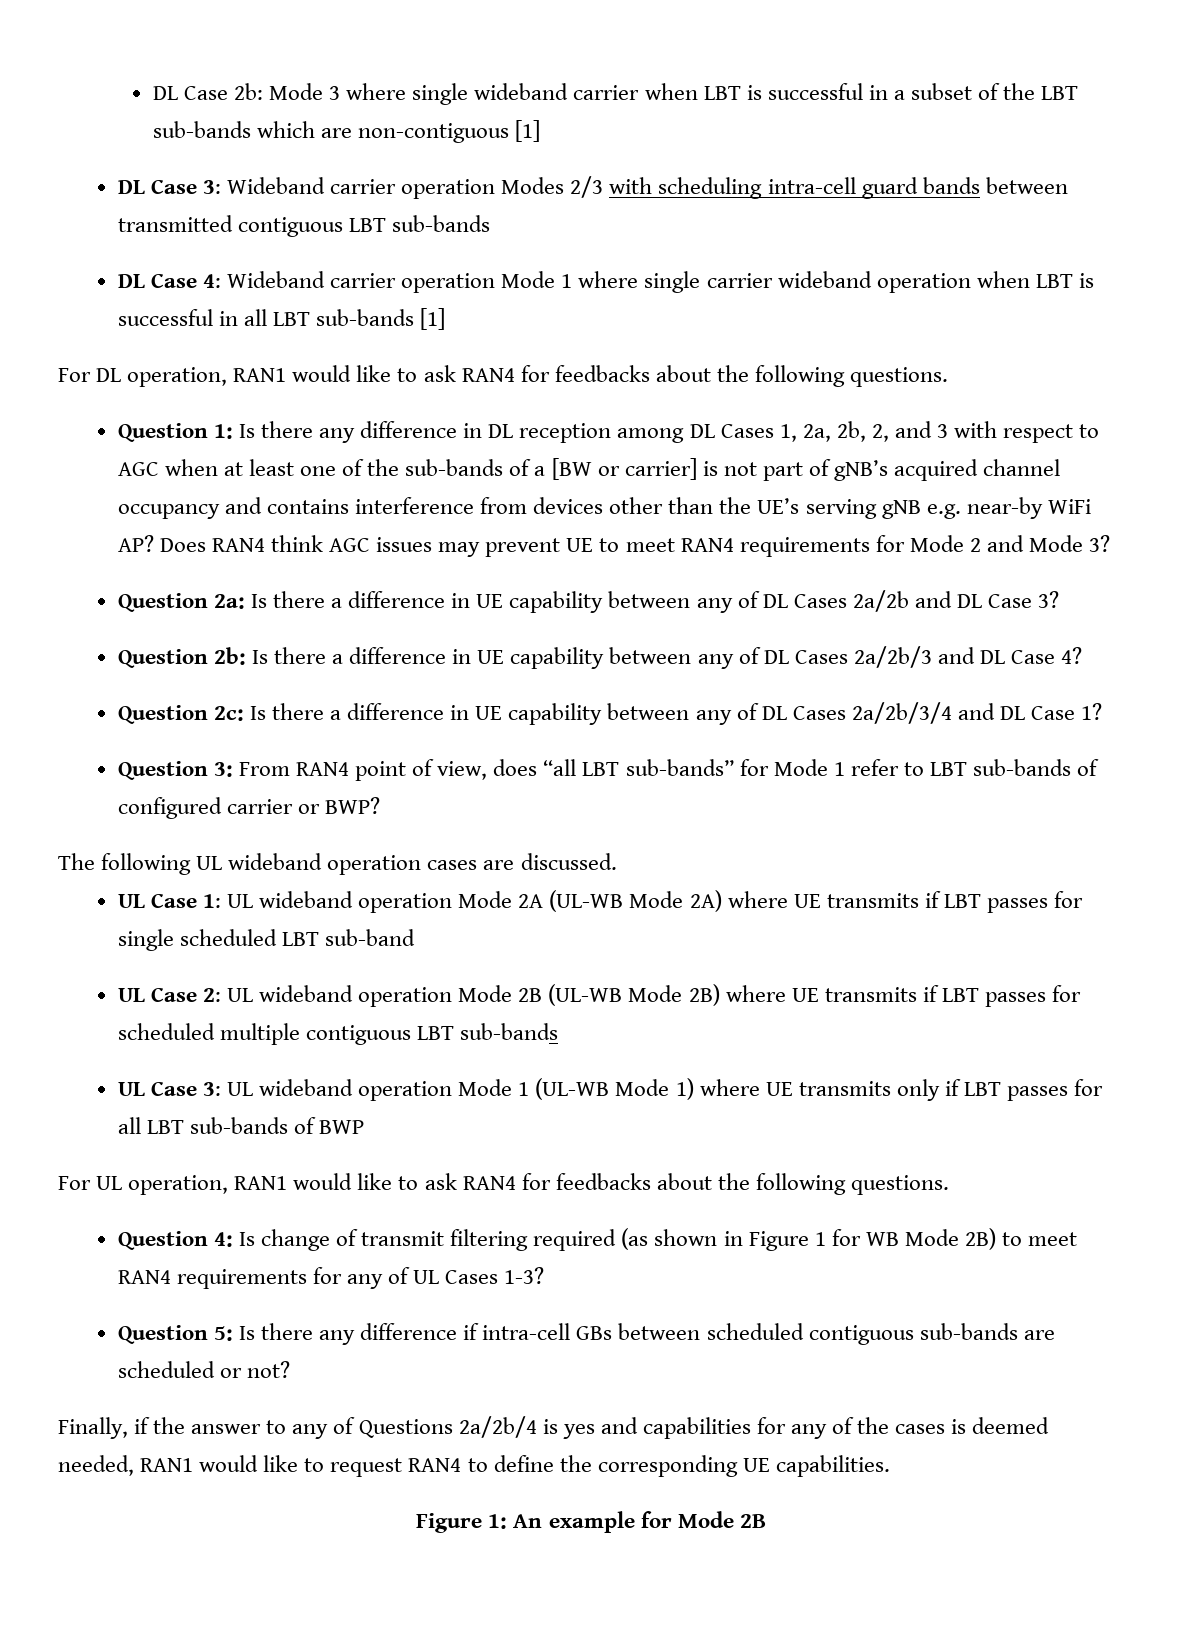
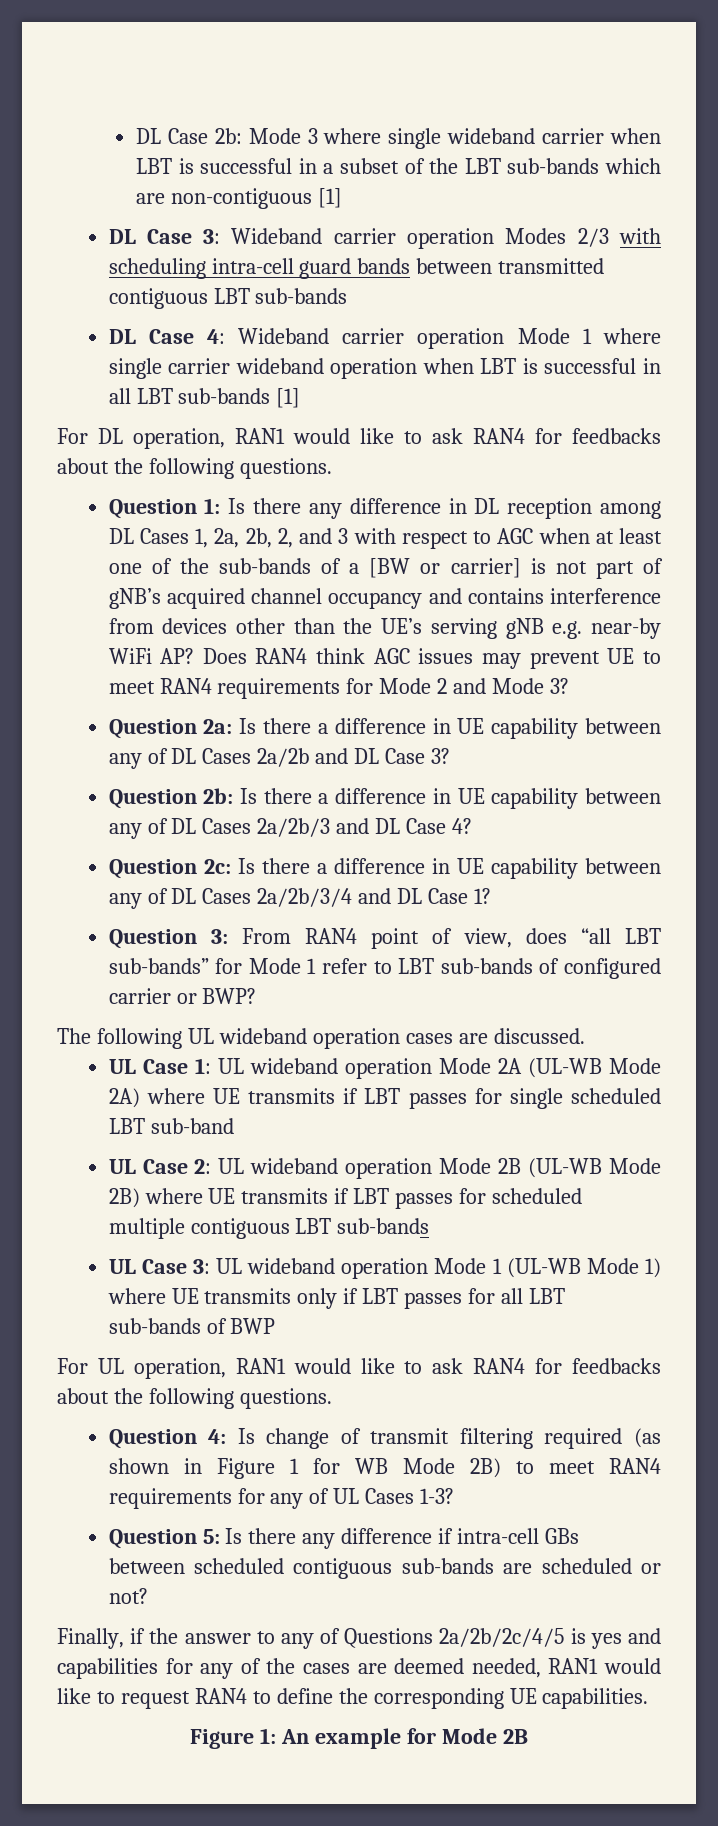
[458,1416,537,1438] 2a/2b/4 -> [439,1628,565,1647] 2a/2b/2c/4/5
[951,1419,967,1434] is -> [357,1663,387,1674] are

